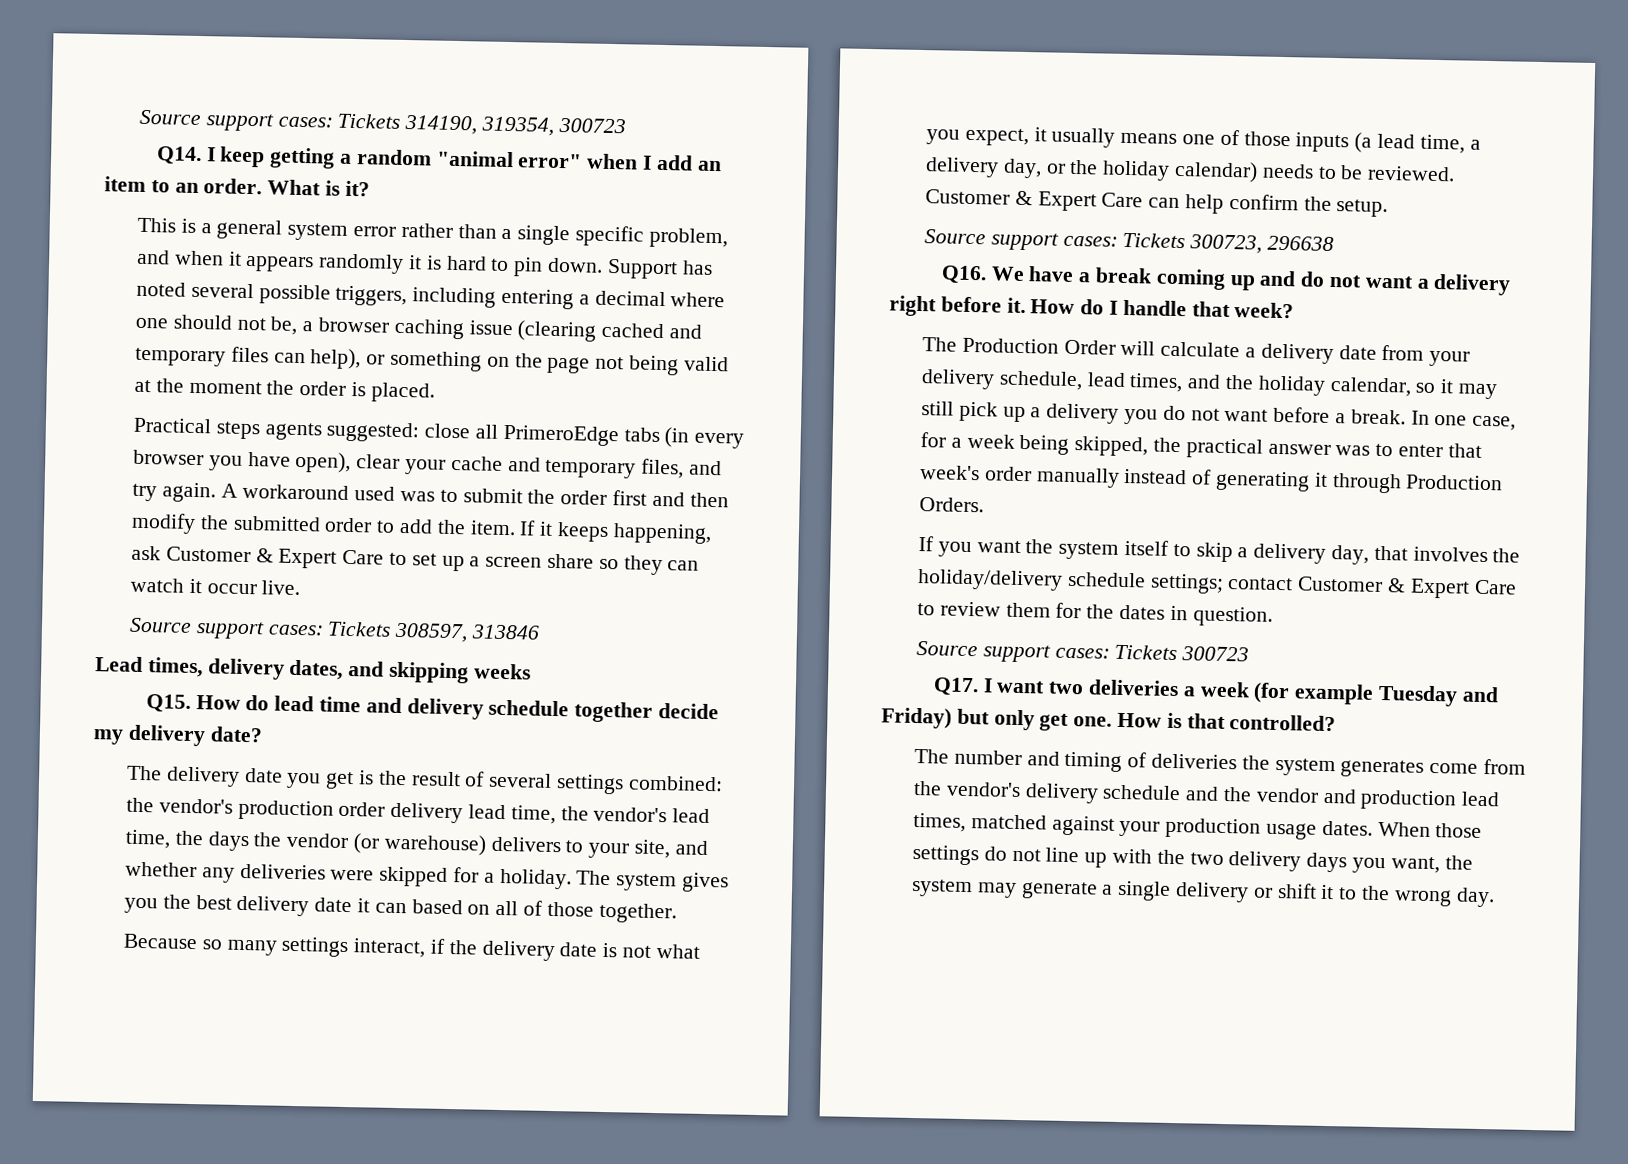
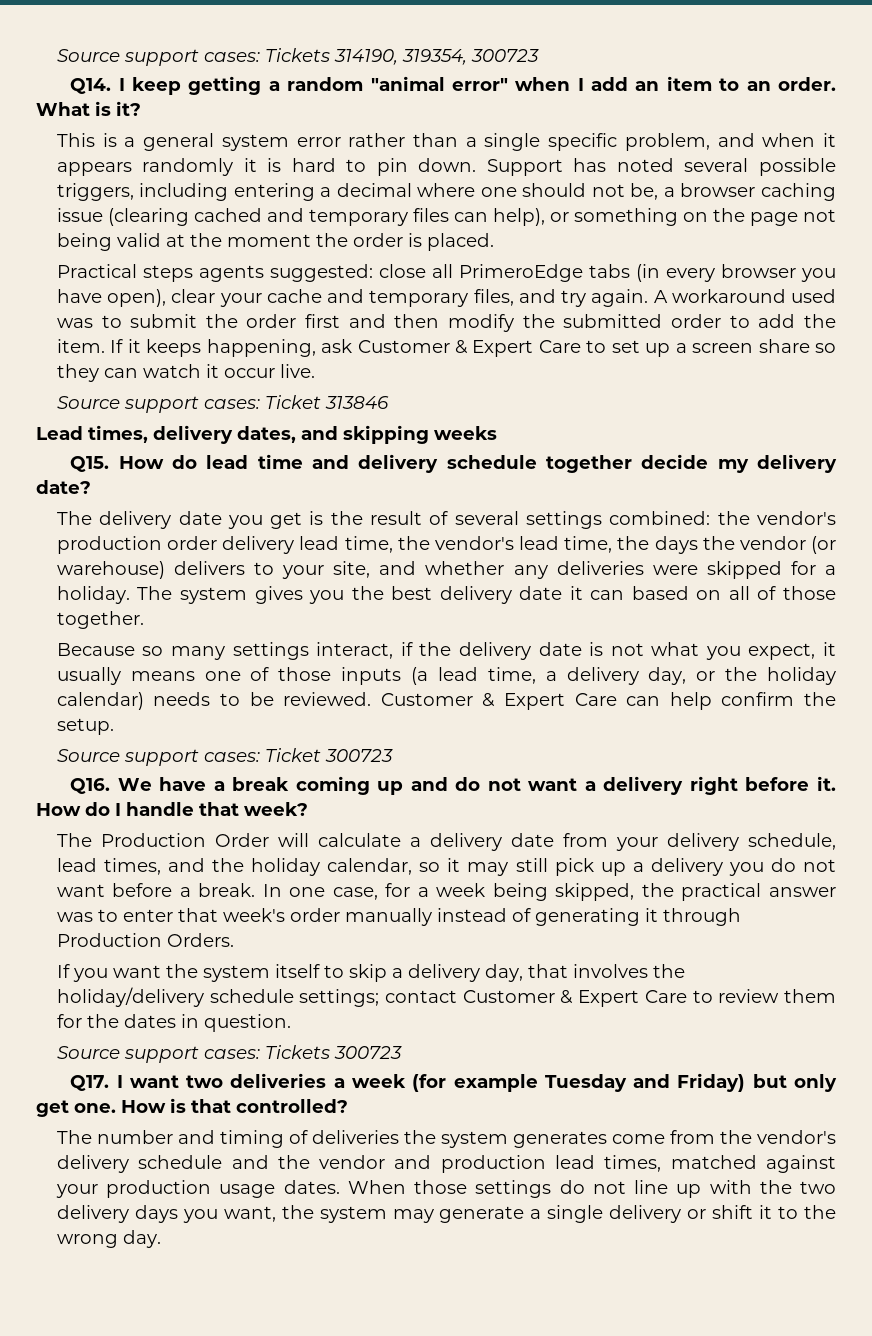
[327,621,469,643] Tickets 308597, -> [264,395,321,409] Ticket
[1122,232,1335,254] Tickets 300723, 296638 -> [264,748,393,762] Ticket 300723

